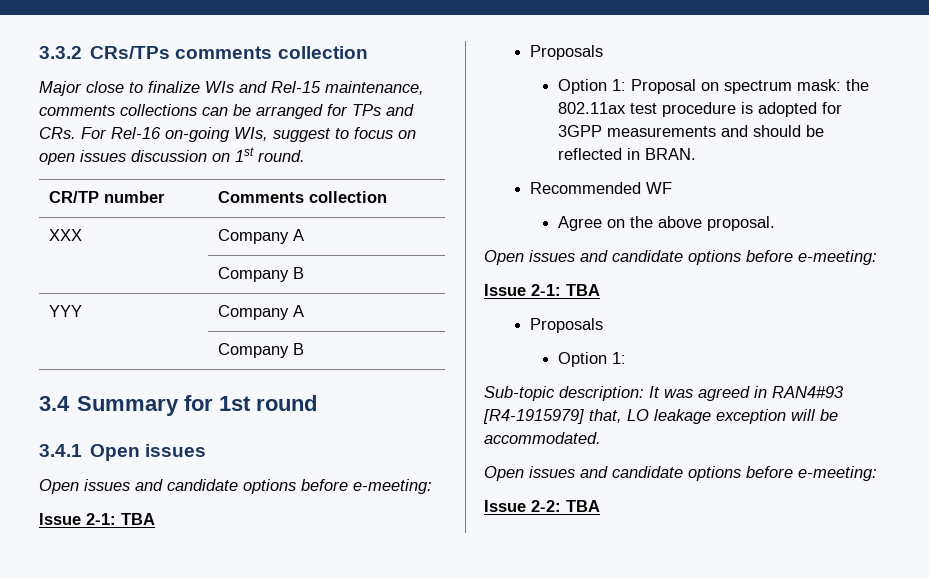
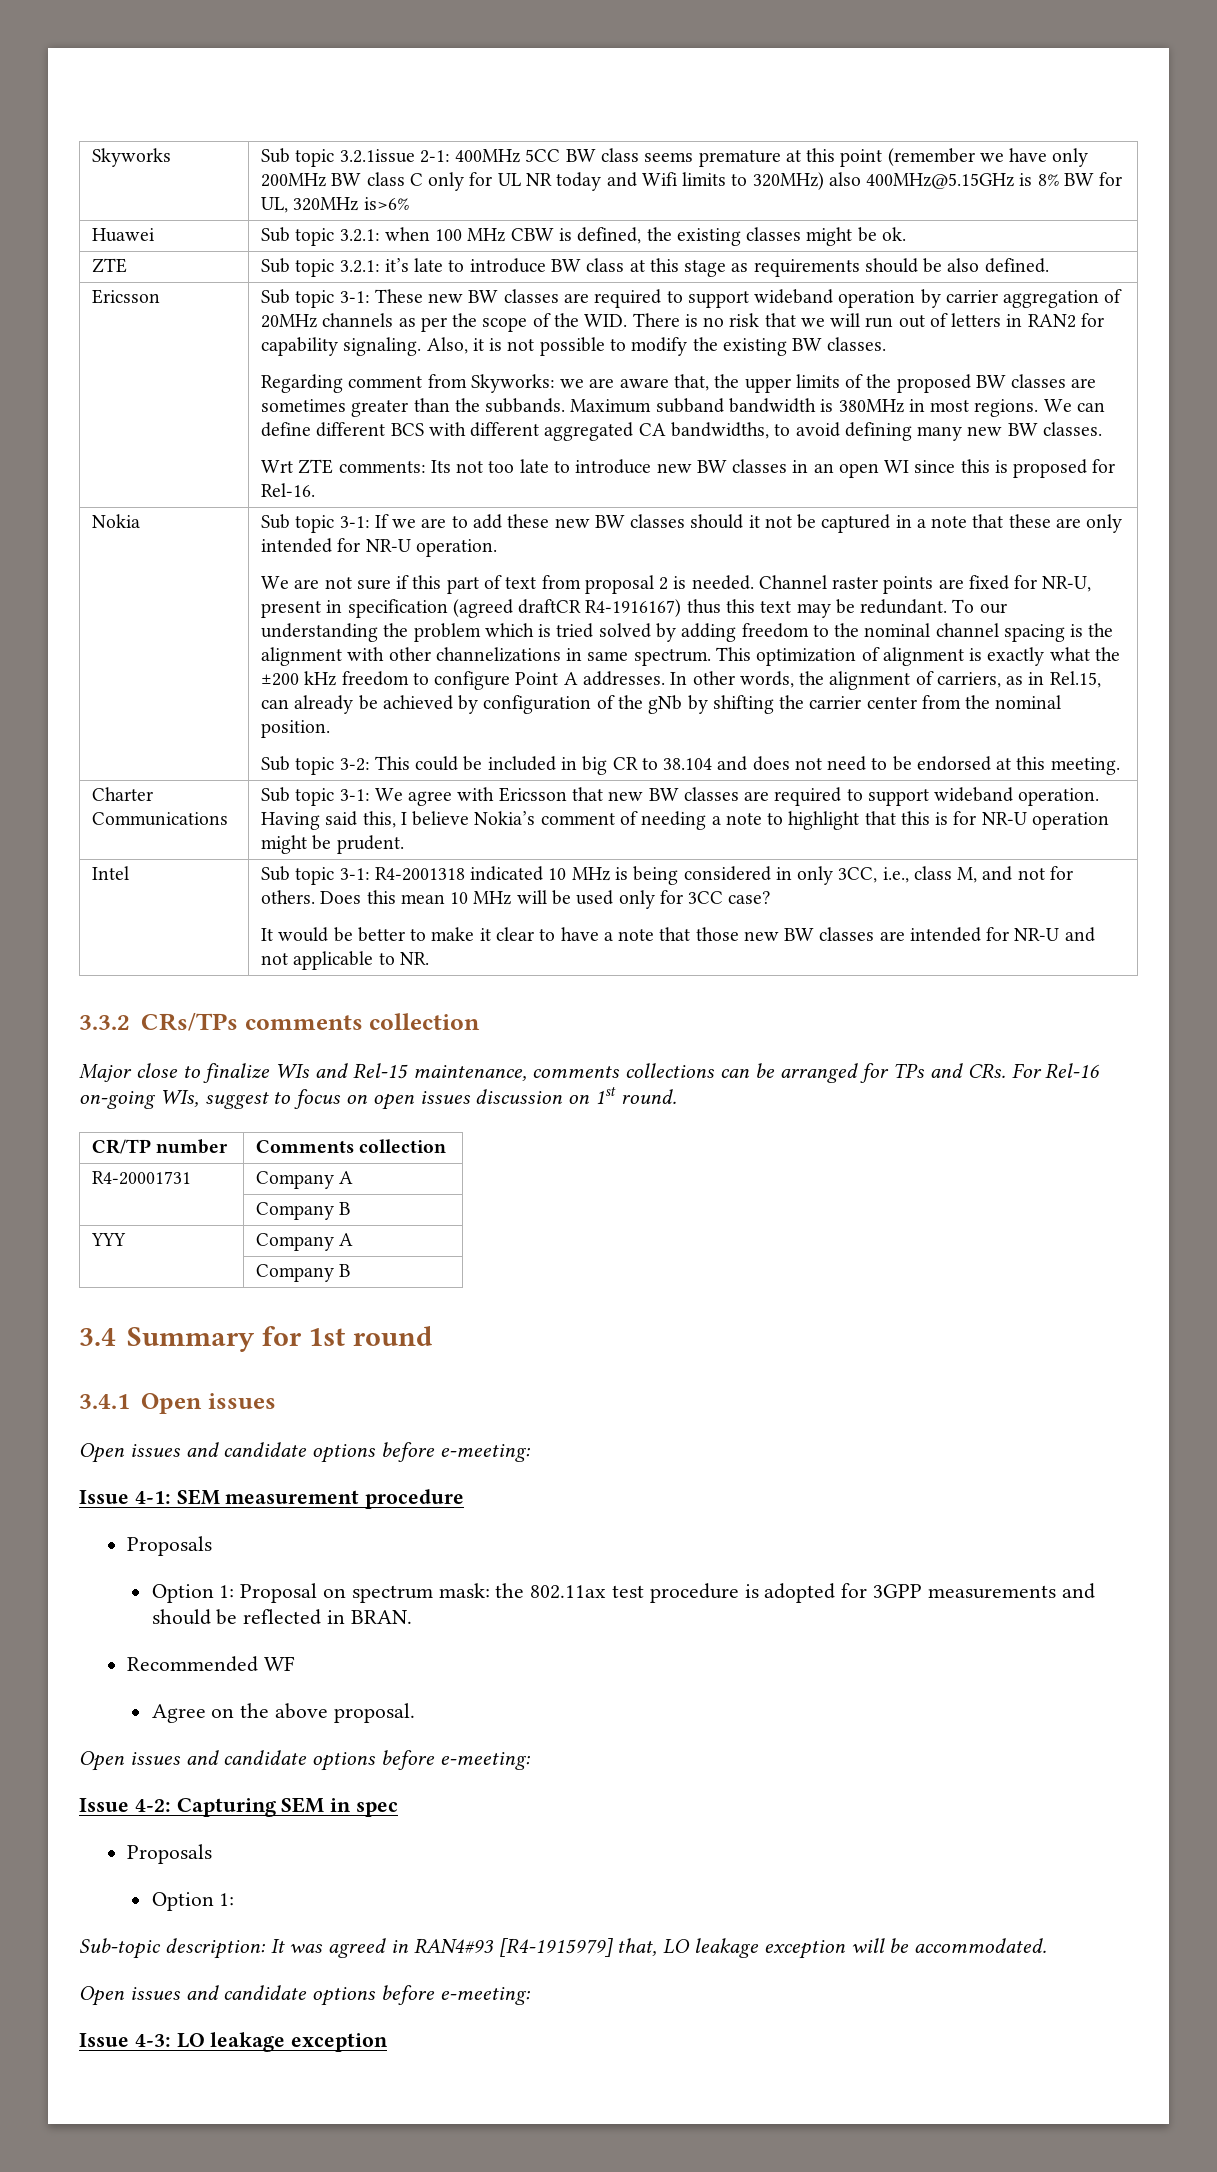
(39, 52) none -> [92,148,172,167] [261,148,1089,167] [261,172,1123,191] [261,197,409,213] [92,228,156,242] [261,227,906,246] [92,258,128,273] [261,258,1049,277] [92,289,161,304] [261,289,1123,308] [261,313,1104,332] [261,337,887,356] [261,374,1097,393] [261,398,1105,417] [261,422,1102,441] [261,459,1116,478] [261,483,316,497] [92,514,141,528] [261,514,1123,533] [261,538,497,557] [261,575,1092,594] [261,599,1007,618] [261,623,1114,642] [261,647,1120,666] [261,671,1101,690] [261,695,1062,714] [261,720,331,738] [261,756,1120,775] [92,787,154,801] [92,812,229,826] [261,787,1100,806] [261,811,1109,830] [261,835,404,854] [92,866,130,880] [261,866,1073,885] [261,890,771,909] [261,927,1095,942] [261,951,429,970] Skyworks | Sub topic 3.2.1issue 2-1: 400MHz 5CC BW class seems premature at this point (remember we have only 200MHz BW class C only for UL NR today and Wifi limits to 320MHz) also 400MHz@5.15GHz is 8% BW for UL, 320MHz is>6% // Huawei | Sub topic 3.2.1: when 100 MHz CBW is defined, the existing classes might be ok. // ZTE | Sub topic 3.2.1: it’s late to introduce BW class at this stage as requirements should be also defined. // Ericsson | Sub topic 3-1: These new BW classes are required to support wideband operation by carrier aggregation of 20MHz channels as per the scope of the WID. There is no risk that we will run out of letters in RAN2 for capability signaling. Also, it is not possible to modify the existing BW classes. // Regarding comment from Skyworks: we are aware that, the upper limits of the proposed BW classes are sometimes greater than the subbands. Maximum subband bandwidth is 380MHz in most regions. We can define different BCS with different aggregated CA bandwidths, to avoid defining many new BW classes. // Wrt ZTE comments: Its not too late to introduce new BW classes in an open WI since this is proposed for Rel-16. // Nokia | Sub topic 3-1: If we are to add these new BW classes should it not be captured in a note that these are only intended for NR-U operation. // We are not sure if this part of text from proposal 2 is needed. Channel raster points are fixed for NR-U, present in specification (agreed draftCR R4-1916167) thus this text may be redundant. To our understanding the problem which is tried solved by adding freedom to the nominal channel spacing is the alignment with other channelizations in same spectrum. This optimization of alignment is exactly what the ±200 kHz freedom to configure Point A addresses. In other words, the alignment of carriers, as in Rel.15, can already be achieved by configuration of the gNb by shifting the carrier center from the nominal position. // Sub topic 3-2: This could be included in big CR to 38.104 and does not need to be endorsed at this meeting. // Charter Communications | Sub topic 3-1: We agree with Ericsson that new BW classes are required to support wideband operation. Having said this, I believe Nokia’s comment of needing a note to highlight that this is for NR-U operation might be prudent. // Intel | Sub topic 3-1: R4-2001318 indicated 10 MHz is being considered in only 3CC, i.e., class M, and not for others. Does this mean 10 MHz will be used only for 3CC case? // It would be better to make it clear to have a note that those new BW classes are intended for NR-U and not applicable to NR. //
[48,229,82,241] XXX -> [92,1171,192,1185] R4-20001731
[86,513,155,525] 2-1: TBA -> [134,1489,465,1509] 4-1: SEM measurement procedure
[531,284,600,296] 2-1: TBA -> [134,1797,399,1817] 4-2: Capturing SEM in spec
[531,500,600,512] 2-2: TBA -> [134,2032,389,2052] 4-3: LO leakage exception

